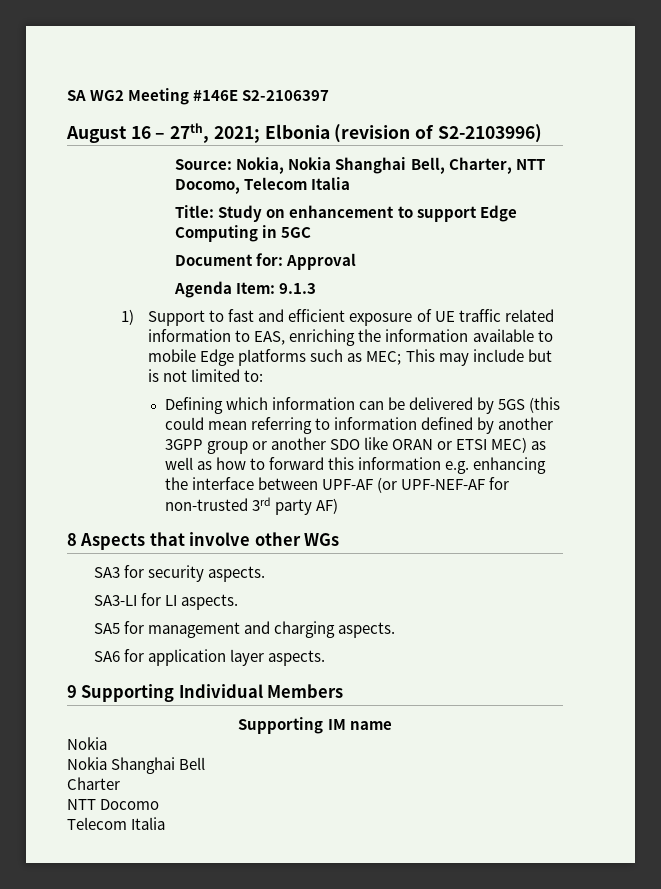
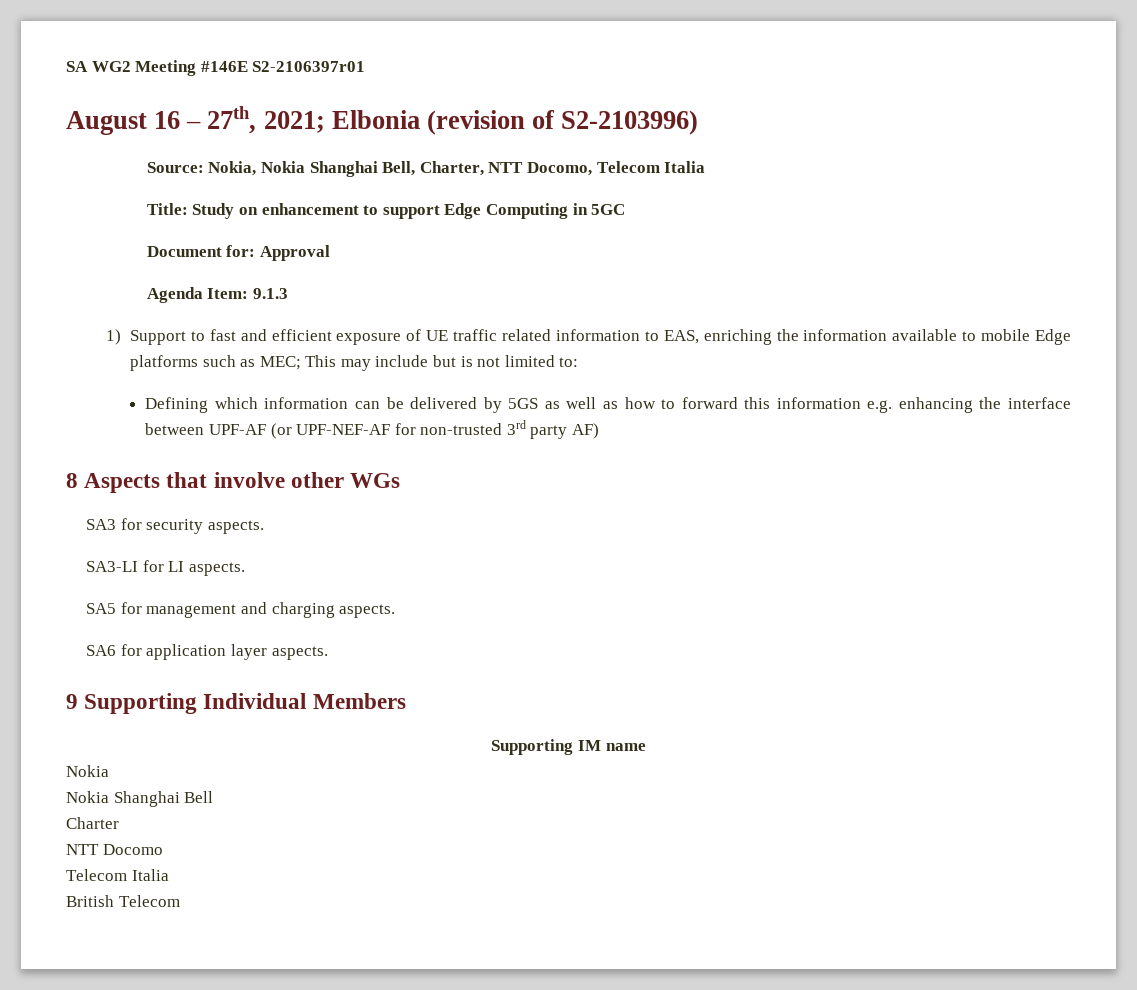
[242,90,330,101] S2-2106397 -> [252,61,366,72] S2-2106397r01
[529,397,561,413] [164,417,554,434] [164,437,528,454] (this could mean referring to information defined by another 3GPP group or another SDO like ORAN or ETSI MEC) -> (539, 403) none
(166, 823) none -> [66,895,180,907] // British Telecom

